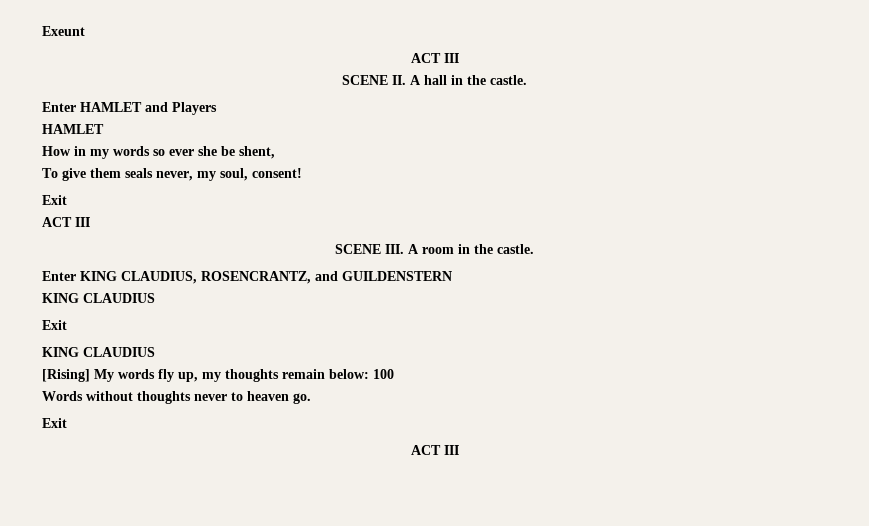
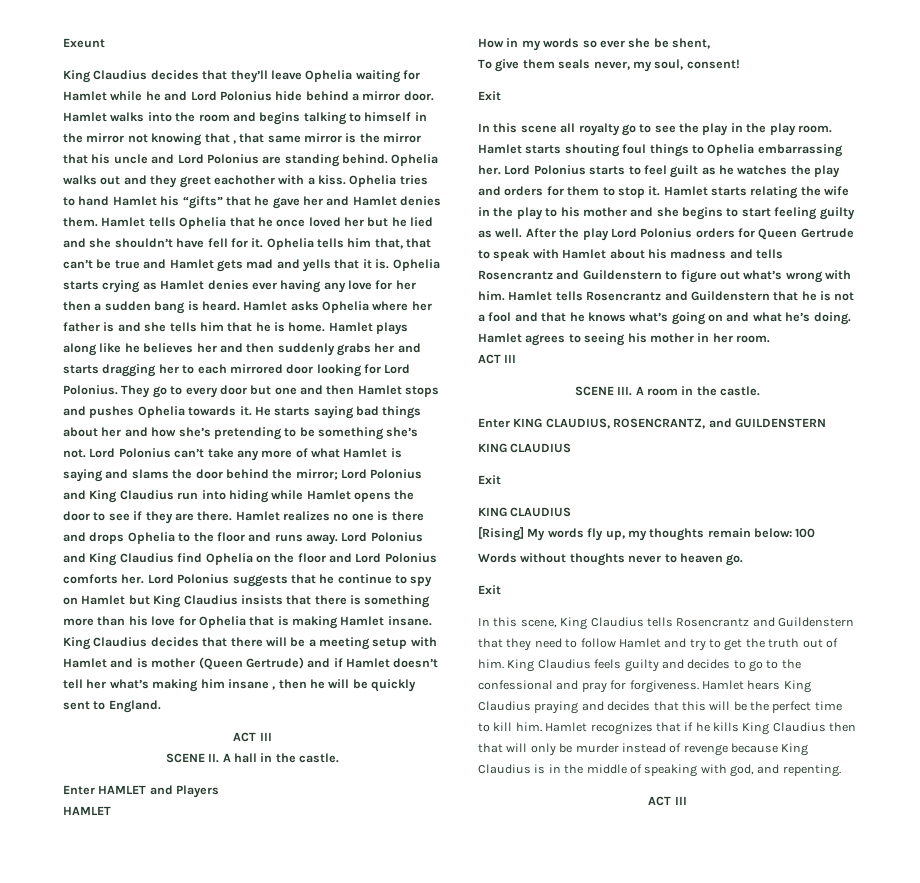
(85, 31) none -> [63,70,420,83] [63,91,434,101] [63,112,427,125] [63,133,422,146] [63,154,439,167] [63,175,428,188] [63,196,442,209] [63,217,434,229] [63,238,432,250] [63,259,440,272] [63,280,416,293] [63,301,432,314] [63,322,409,335] [63,343,421,356] [63,364,411,377] [63,385,440,398] [63,406,422,419] [63,427,419,440] [63,448,402,461] [63,469,423,482] [63,490,415,503] [63,511,424,524] [63,532,423,545] [63,553,437,566] [63,574,433,587] [63,595,431,608] [63,616,432,629] [63,637,437,650] [63,657,439,670] [63,679,417,692] [63,700,161,713] // King Claudius decides that they’ll leave Ophelia waiting for Hamlet while he and Lord Polonius hide behind a mirror door. Hamlet walks into the room and begins talking to himself in the mirror not knowing that , that same mirror is the mirror that his uncle and Lord Polonius are standing behind. Ophelia walks out and they greet eachother with a kiss. Ophelia tries to hand Hamlet his “gifts” that he gave her and Hamlet denies them. Hamlet tells Ophelia that he once loved her but he lied and she shouldn’t have fell for it. Ophelia tells him that, that can’t be true and Hamlet gets mad and yells that it is. Ophelia starts crying as Hamlet denies ever having any love for her then a sudden bang is heard. Hamlet asks Ophelia where her father is and she tells him that he is home. Hamlet plays along like he believes her and then suddenly grabs her and starts dragging her to each mirrored door looking for Lord Polonius. They go to every door but one and then Hamlet stops and pushes Ophelia towards it. He starts saying bad things about her and how she’s pretending to be something she’s not. Lord Polonius can’t take any more of what Hamlet is saying and slams the door behind the mirror; Lord Polonius and King Claudius run into hiding while Hamlet opens the door to see if they are there. Hamlet realizes no one is there and drops Ophelia to the floor and runs away. Lord Polonius and King Claudius find Ophelia on the floor and Lord Polonius comforts her. Lord Polonius suggests that he continue to spy on Hamlet but King Claudius insists that there is something more than his love for Ophelia that is making Hamlet insane. King Claudius decides that there will be a meeting setup with Hamlet and is mother (Queen Gertrude) and if Hamlet doesn’t tell her what’s making him insane , then he will be quickly sent to England.
(67, 200) none -> [478,123,832,136] [478,144,843,157] [478,165,841,178] [478,186,850,199] [478,207,855,220] [478,228,854,241] [478,249,783,261] [478,270,851,283] [478,291,855,301] [478,312,851,325] [478,333,770,346] // In this scene all royalty go to see the play in the play room. Hamlet starts shouting foul things to Ophelia embarrassing her. Lord Polonius starts to feel guilt as he watches the play and orders for them to stop it. Hamlet starts relating the wife in the play to his mother and she begins to start feeling guilty as well. After the play Lord Polonius orders for Queen Gertrude to speak with Hamlet about his madness and tells Rosencrantz and Guildenstern to figure out what’s wrong with him. Hamlet tells Rosencrantz and Guildenstern that he is not a fool and that he knows what’s going on and what he’s doing. Hamlet agrees to seeing his mother in her room.
(67, 423) none -> [478,617,854,630] [478,638,838,651] [478,659,801,672] [478,680,811,693] [478,701,842,714] [478,722,857,735] [478,743,809,756] [478,764,841,777] // In this scene, King Claudius tells Rosencrantz and Guildenstern that they need to follow Hamlet and try to get the truth out of him. King Claudius feels guilty and decides to go to the confessional and pray for forgiveness. Hamlet hears King Claudius praying and decides that this will be the perfect time to kill him. Hamlet recognizes that if he kills King Claudius then that will only be murder instead of revenge because King Claudius is in the middle of speaking with god, and repenting.

